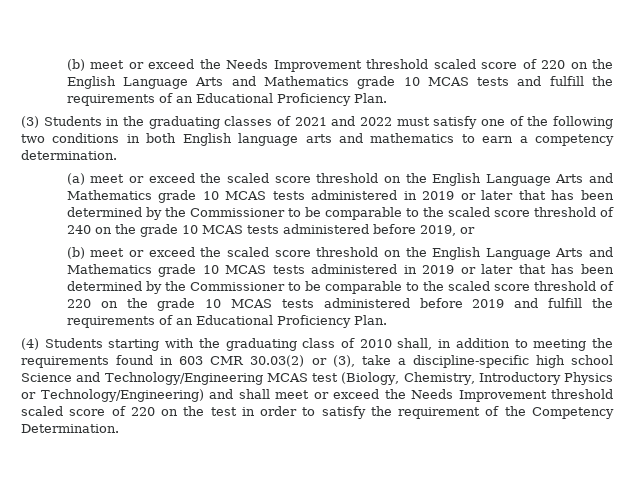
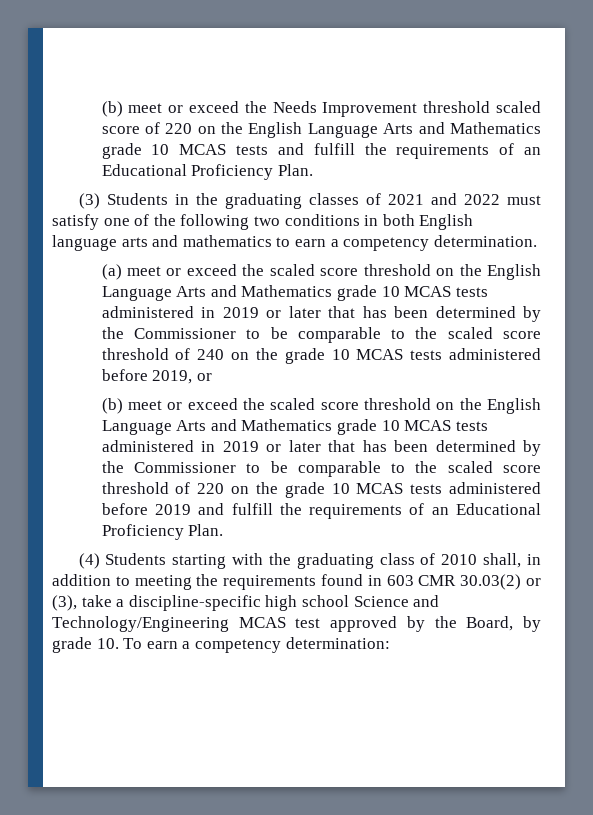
[341,372,613,385] [21,389,613,402] [21,406,614,419] [21,424,119,433] (Biology, Chemistry, Introductory Physics or Technology/Engineering) and shall meet or exceed the Needs Improvement threshold scaled score of 220 on the test in order to satisfy the requirement of the Competency Determination. -> [330,616,541,632] [52,637,390,653] approved by the Board, by grade 10. To earn a competency determination:

